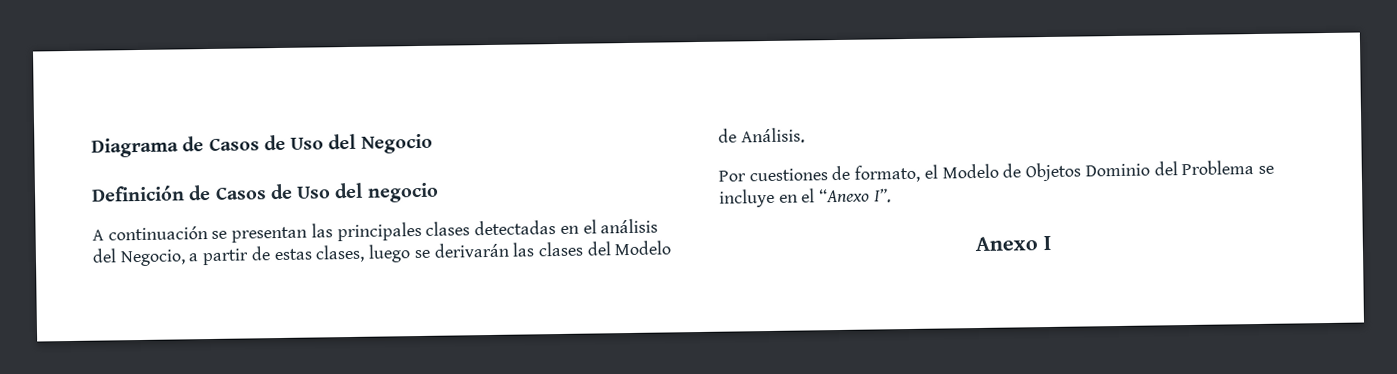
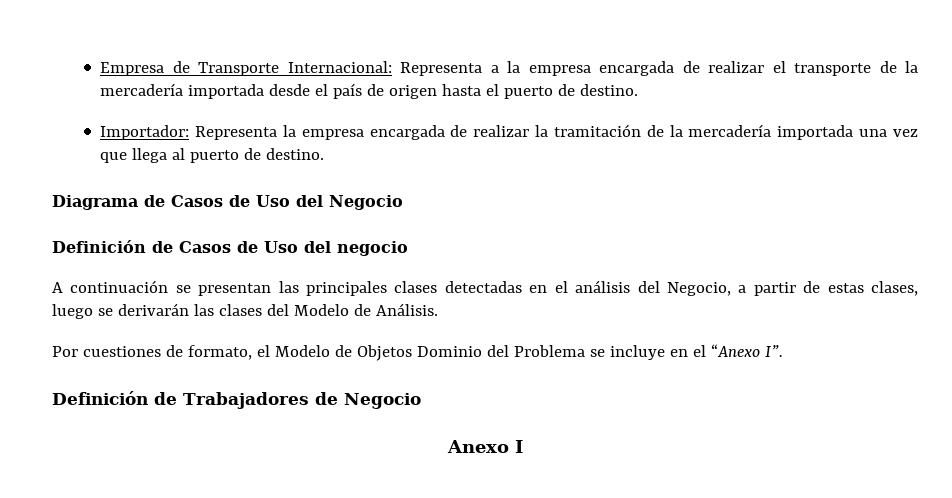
(91, 147) none -> [100,61,918,76] [100,83,639,99] [100,124,919,140] [100,148,325,163] Empresa de Transporte Internacional: Representa a la empresa encargada de realizar el transporte de la mercadería importada desde el país de origen hasta el puerto de destino. // Importador: Representa la empresa encargada de realizar la tramitación de la mercadería importada una vez que llega al puerto de destino. //
(892, 195) none -> [52,391,421,409] // Definición de Trabajadores de Negocio

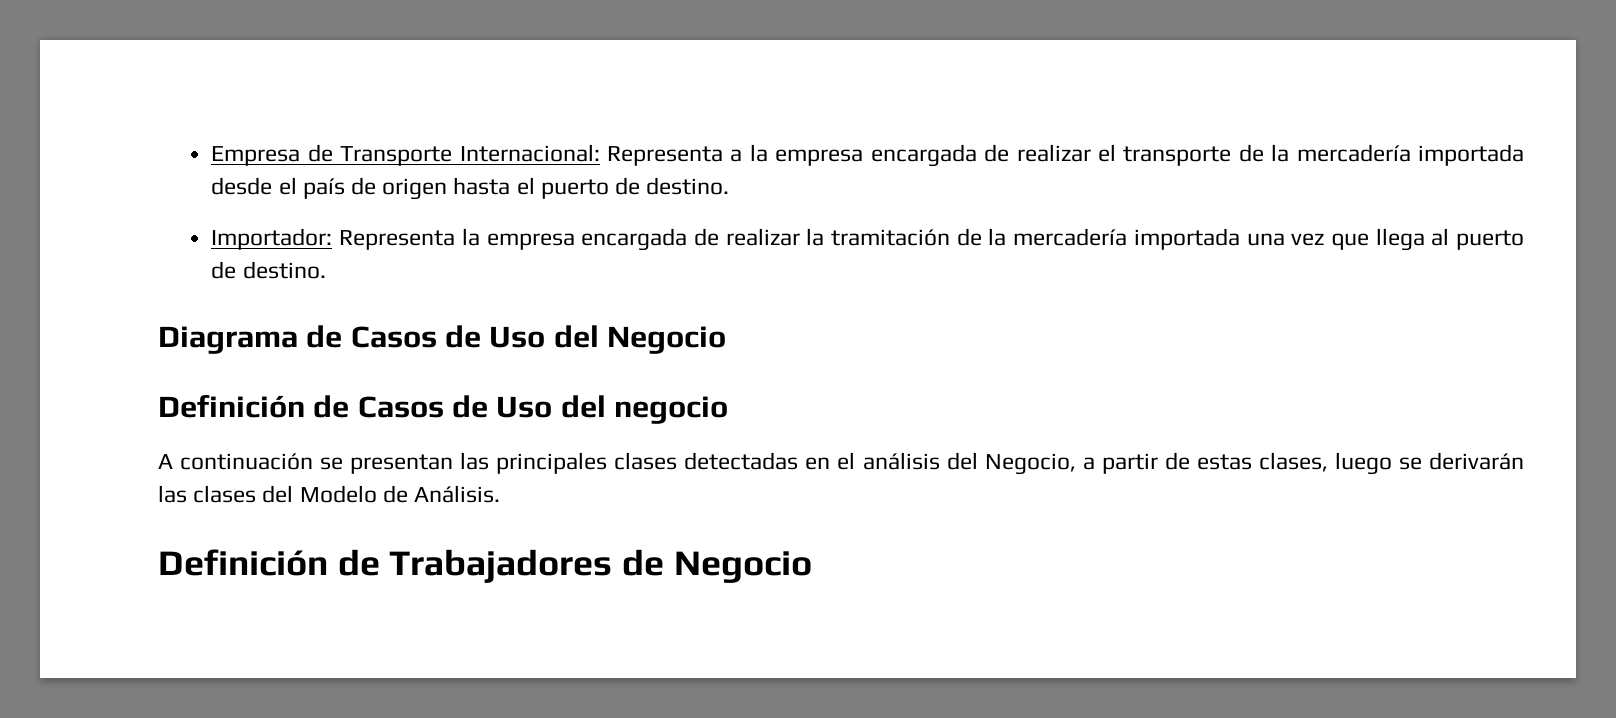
[52,344,783,361] // Por cuestiones de formato, el Modelo de Objetos Dominio del Problema se incluye en el “Anexo I”. -> (501, 494) none
[446,440,523,453] // Anexo I -> (812, 567) none

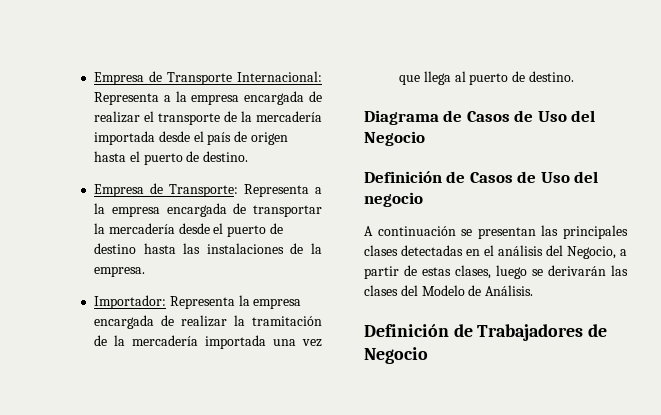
(730, 186) none -> [94,183,322,197] [94,203,322,217] [94,223,283,237] [94,243,322,254] [94,266,146,277] // Empresa de Transporte: Representa a la empresa encargada de transportar la mercadería desde el puerto de destino hasta las instalaciones de la empresa.

